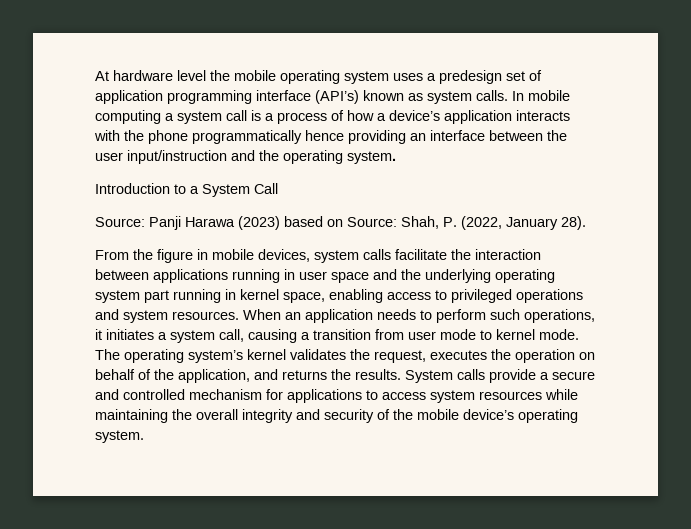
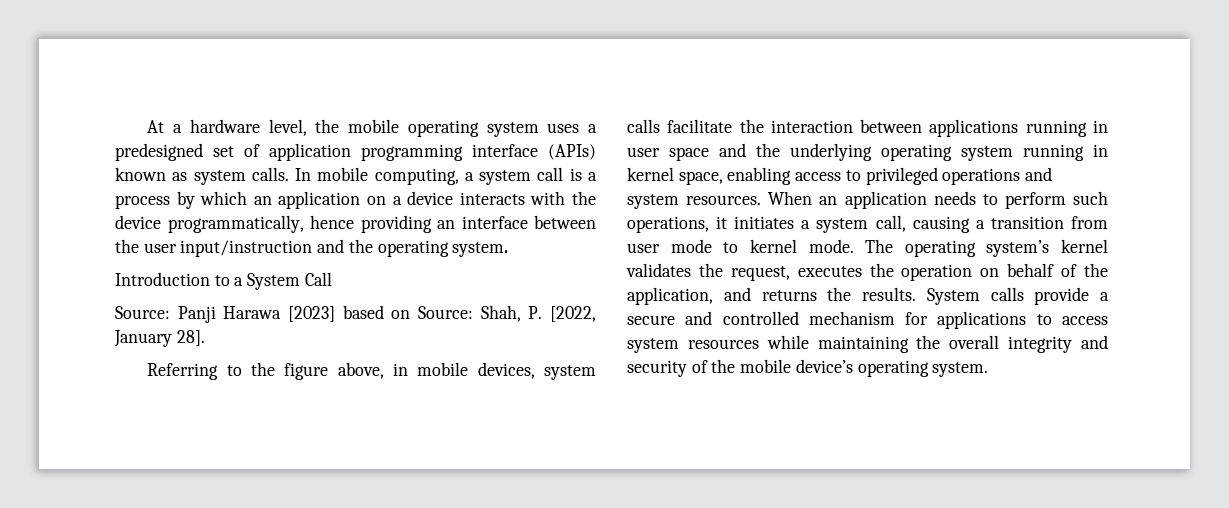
[113,70,206,81] hardware level -> [173,119,307,136] a hardware level,
[439,70,502,84] predesign -> [115,143,203,161] predesigned
[315,90,359,104] (API’s) -> [548,144,596,160] (APIs)
[95,110,161,124] computing -> [374,168,459,185] computing,
[331,110,512,124] of how a device’s application -> [176,191,454,209] by which an application on a device
[148,130,302,144] phone programmatically -> [115,215,304,233] device programmatically,
[238,216,280,230] (2023) -> [288,306,335,322] [2023]
[461,216,586,230] [95,250,129,260] (2022, January 28). // From -> [550,306,596,322] [114,330,205,347] [147,363,242,380] [2022, January 28]. // Referring to
(193, 256) none -> [337,362,384,379] above,
[144,290,169,303] part -> (1013, 153) none

